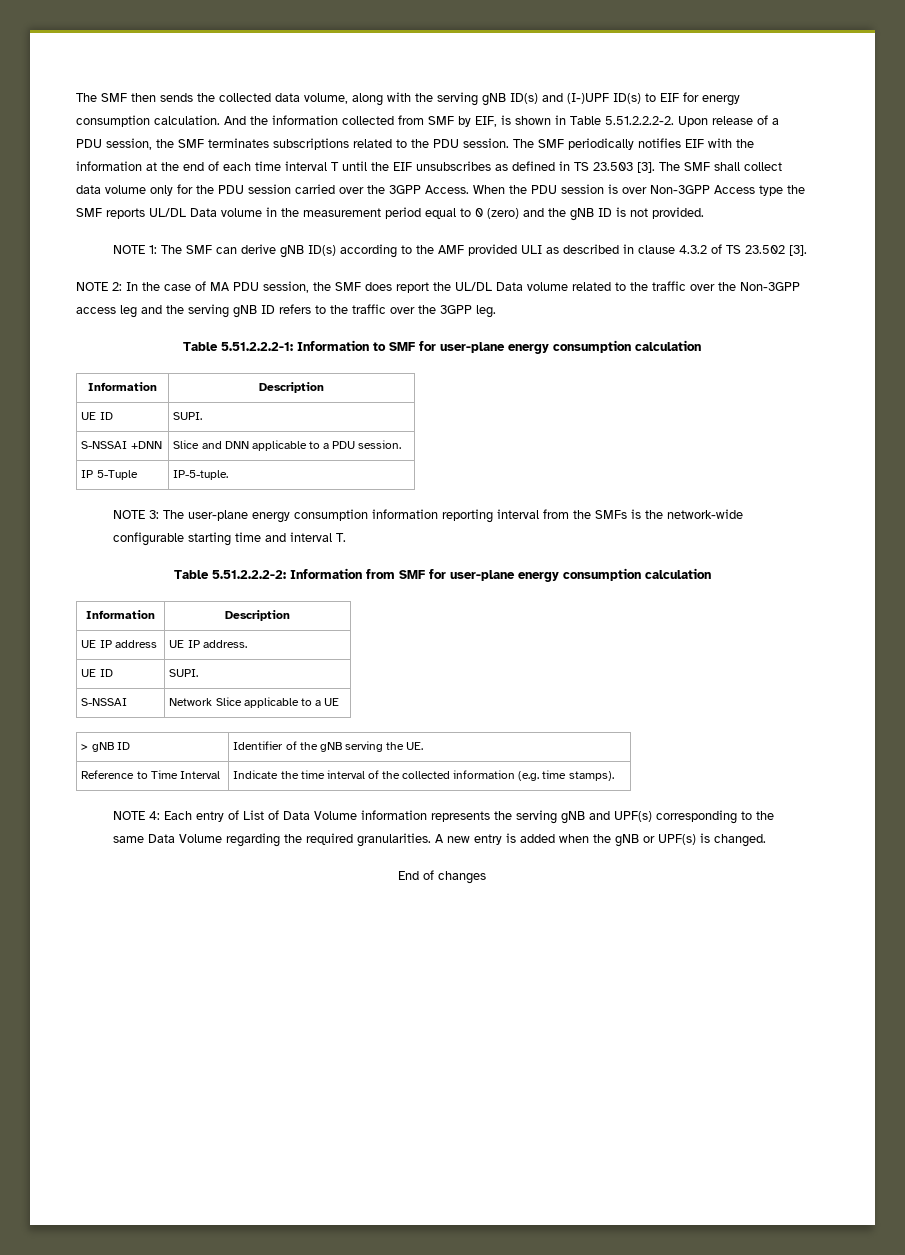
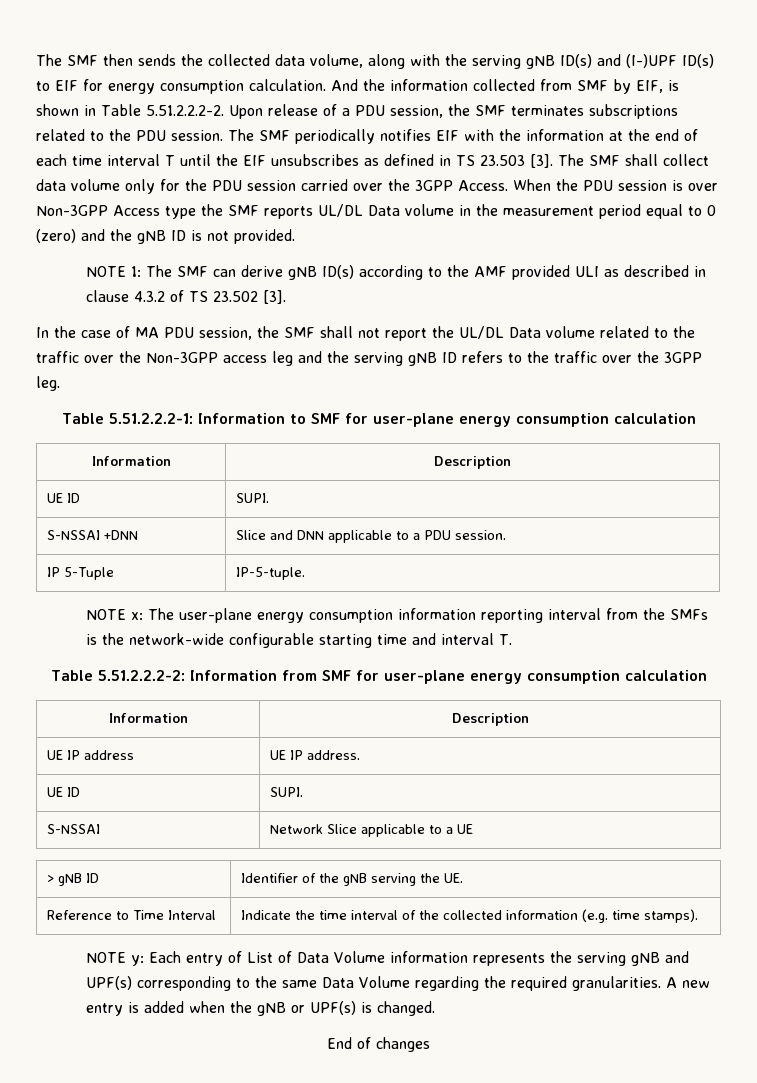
[76,282,122,291] NOTE 2: -> (287, 297) none
[365,282,392,291] does -> [320,326,380,338] shall not
[148,510,159,519] 3: -> [131,612,144,620] x:
[148,811,160,820] 4: -> [131,955,145,966] y:

